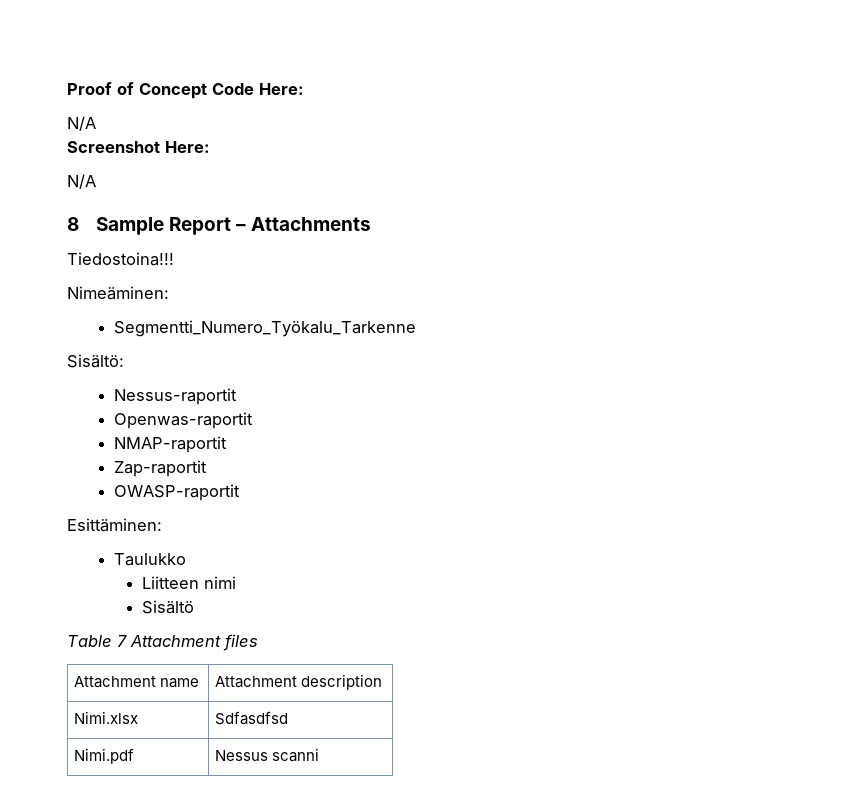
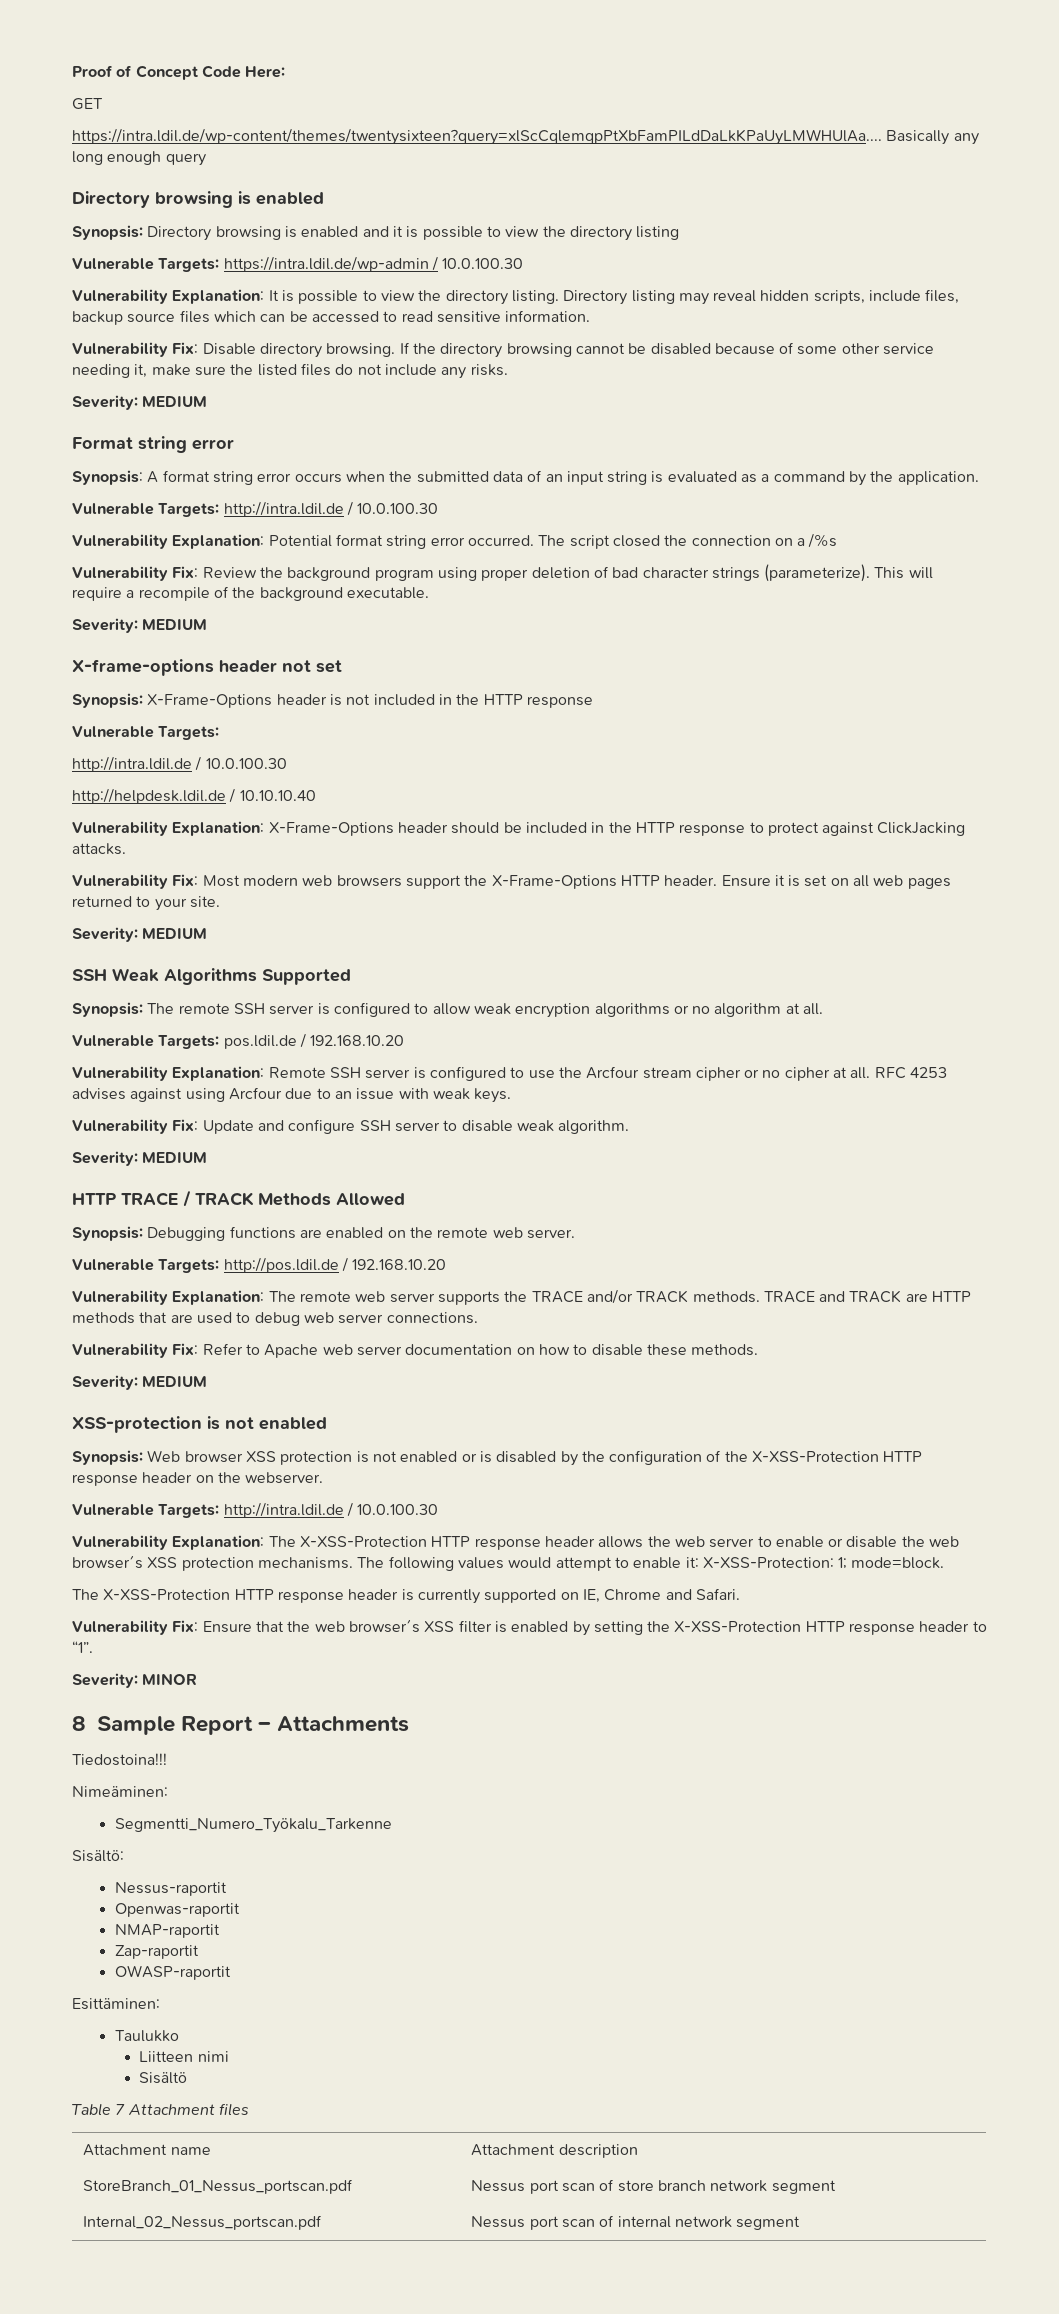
[67,116,96,131] [67,141,210,153] [67,174,96,189] N/A // Screenshot Here: // N/A -> [72,98,103,110] [72,128,979,145] [72,151,206,166] [72,191,324,208] [72,225,680,241] [72,256,524,272] [72,289,960,305] [72,310,591,325] [72,342,935,358] [72,363,508,379] [72,395,208,410] [72,436,234,453] [72,470,979,486] [72,501,439,517] [72,533,838,549] [72,564,933,582] [72,586,429,601] [72,618,208,633] [72,659,342,676] [72,693,593,708] [72,726,220,740] [72,756,287,772] [72,788,316,804] [72,821,966,836] [72,843,126,855] [72,874,951,889] [72,896,220,911] [72,927,208,942] [72,968,351,985] [72,1002,824,1018] [72,1033,405,1049] [72,1066,948,1081] [72,1087,512,1103] [72,1119,630,1134] [72,1151,208,1166] [72,1190,405,1207] [72,1226,575,1241] [72,1257,447,1273] [72,1289,972,1305] [72,1312,478,1326] [72,1343,759,1358] [72,1375,208,1390] [72,1416,327,1433] [72,1450,923,1466] [72,1472,324,1486] [72,1502,439,1518] [72,1535,960,1550] [72,1555,945,1571] [72,1588,740,1604] [72,1619,987,1636] [72,1641,93,1653] [72,1673,198,1688] GET // https://intra.ldil.de/wp-content/themes/twentysixteen?query=xlScCqlemqpPtXbFamPILdDaLkKPaUyLMWHUlAa.... Basically any long enough query // Directory browsing is enabled // Synopsis: Directory browsing is enabled and it is possible to view the directory listing // Vulnerable Targets: https://intra.ldil.de/wp-admin / 10.0.100.30 // Vulnerability Explanation: It is possible to view the directory listing. Directory listing may reveal hidden scripts, include files, backup source files which can be accessed to read sensitive information. // Vulnerability Fix: Disable directory browsing. If the directory browsing cannot be disabled because of some other service needing it, make sure the listed files do not include any risks. // Severity: MEDIUM // Format string error // Synopsis: A format string error occurs when the submitted data of an input string is evaluated as a command by the application. // Vulnerable Targets: http://intra.ldil.de / 10.0.100.30 // Vulnerability Explanation: Potential format string error occurred. The script closed the connection on a /%s // Vulnerability Fix: Review the background program using proper deletion of bad character strings (parameterize). This will require a recompile of the background executable. // Severity: MEDIUM // X-frame-options header not set // Synopsis: X-Frame-Options header is not included in the HTTP response // Vulnerable Targets: // http://intra.ldil.de / 10.0.100.30 // http://helpdesk.ldil.de / 10.10.10.40 // Vulnerability Explanation: X-Frame-Options header should be included in the HTTP response to protect against ClickJacking attacks. // Vulnerability Fix: Most modern web browsers support the X-Frame-Options HTTP header. Ensure it is set on all web pages returned to your site. // Severity: MEDIUM // SSH Weak Algorithms Supported // Synopsis: The remote SSH server is configured to allow weak encryption algorithms or no algorithm at all. // Vulnerable Targets: pos.ldil.de / 192.168.10.20 // Vulnerability Explanation: Remote SSH server is configured to use the Arcfour stream cipher or no cipher at all. RFC 4253 advises against using Arcfour due to an issue with weak keys. // Vulnerability Fix: Update and configure SSH server to disable weak algorithm. // Severity: MEDIUM // HTTP TRACE / TRACK Methods Allowed // Synopsis: Debugging functions are enabled on the remote web server. // Vulnerable Targets: http://pos.ldil.de / 192.168.10.20 // Vulnerability Explanation: The remote web server supports the TRACE and/or TRACK methods. TRACE and TRACK are HTTP methods that are used to debug web server connections. // Vulnerability Fix: Refer to Apache web server documentation on how to disable these methods. // Severity: MEDIUM // XSS-protection is not enabled // Synopsis: Web browser XSS protection is not enabled or is disabled by the configuration of the X-XSS-Protection HTTP response header on the webserver. // Vulnerable Targets: http://intra.ldil.de / 10.0.100.30 // Vulnerability Explanation: The X-XSS-Protection HTTP response header allows the web server to enable or disable the web browser´s XSS protection mechanisms. The following values would attempt to enable it: X-XSS-Protection: 1; mode=block. // The X-XSS-Protection HTTP response header is currently supported on IE, Chrome and Safari. // Vulnerability Fix: Ensure that the web browser´s XSS filter is enabled by setting the X-XSS-Protection HTTP response header to “1”. // Severity: MINOR
[74,711,139,724] [215,711,289,725] [74,748,135,764] [215,748,320,762] Nimi.xlsx | Sdfasdfsd // Nimi.pdf | Nessus scanni -> [83,2179,354,2194] [471,2179,836,2194] [83,2215,323,2230] [471,2215,801,2230] StoreBranch_01_Nessus_portscan.pdf | Nessus port scan of store branch network segment // Internal_02_Nessus_portscan.pdf | Nessus port scan of internal network segment

